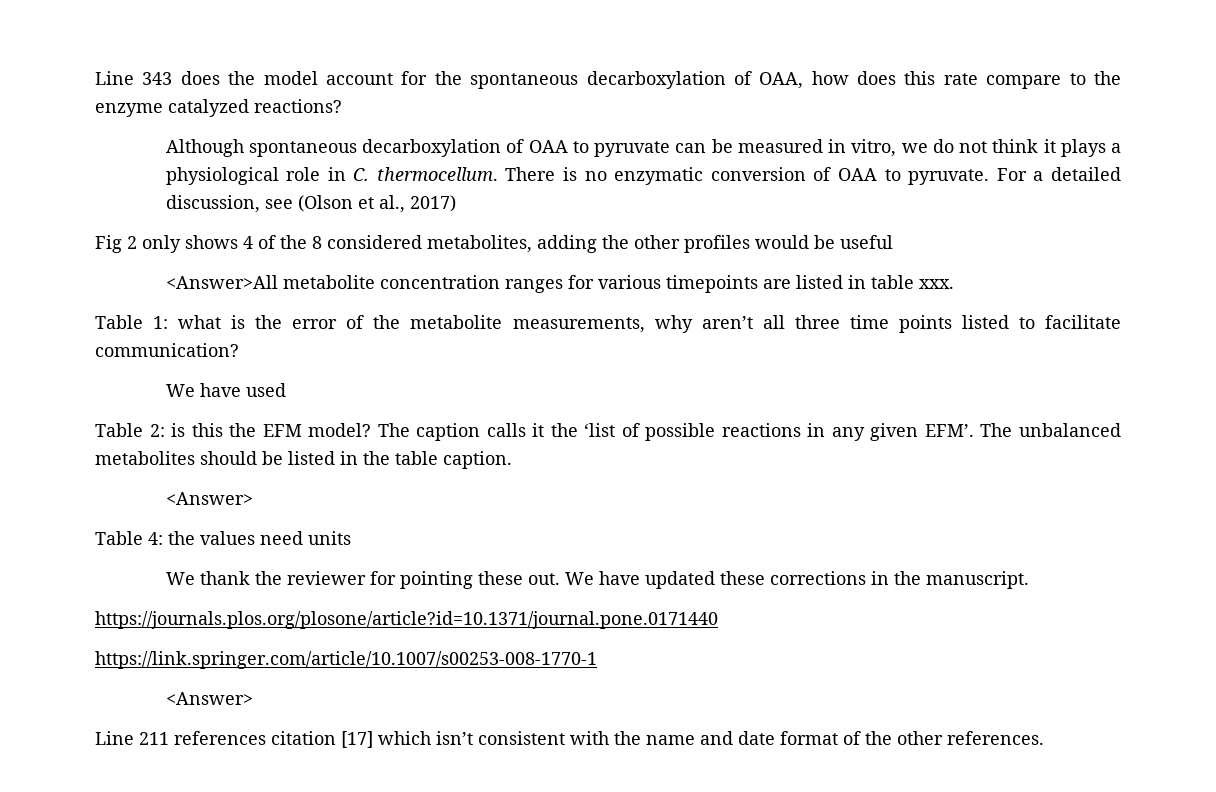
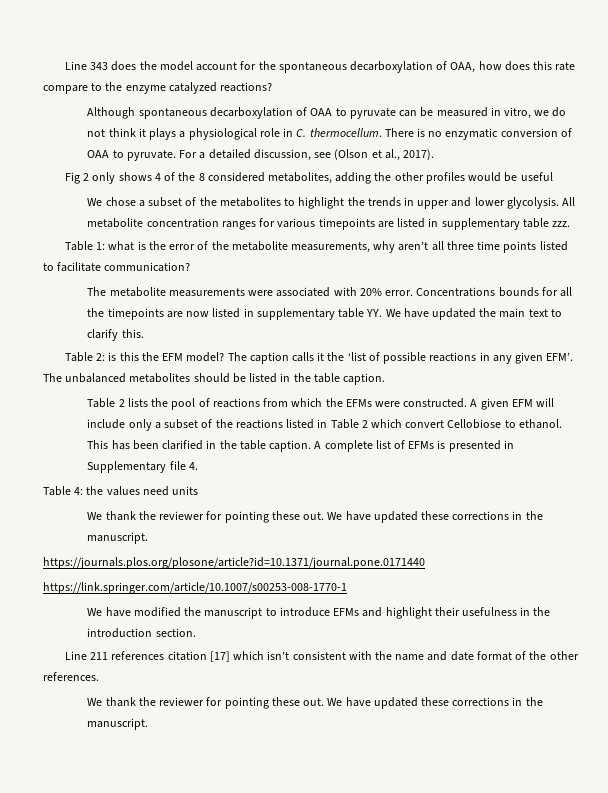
[409,195,456,212] 2017) -> [402,149,434,160] 2017).
[165,275,278,289] <Answer>All -> [87,197,576,209] We chose a subset of the metabolites to highlight the trends in upper and lower glycolysis. All
[870,275,954,289] table xxx. -> [441,218,570,230] supplementary table zzz.
[165,383,286,397] We have used -> [87,287,572,297] [87,308,562,320] [87,329,144,341] The metabolite measurements were associated with 20% error. Concentrations bounds for all the timepoints are now listed in supplementary table YY. We have updated the main text to clarify this.
[165,492,253,505] <Answer> -> [87,398,555,410] [87,419,562,431] [87,440,514,452] [87,461,198,473] Table 2 lists the pool of reactions from which the EFMs were constructed. A given EFM will include only a subset of the reactions listed in Table 2 which convert Cellobiose to ethanol. This has been clarified in the table caption. A complete list of EFMs is presented in Supplementary file 4.
[165,692,253,705] <Answer> -> [87,607,551,619] [87,628,196,638] We have modified the manuscript to introduce EFMs and highlight their usefulness in the introduction section.
(1044, 738) none -> [87,697,543,709] [87,718,149,730] // We thank the reviewer for pointing these out. We have updated these corrections in the manuscript.

